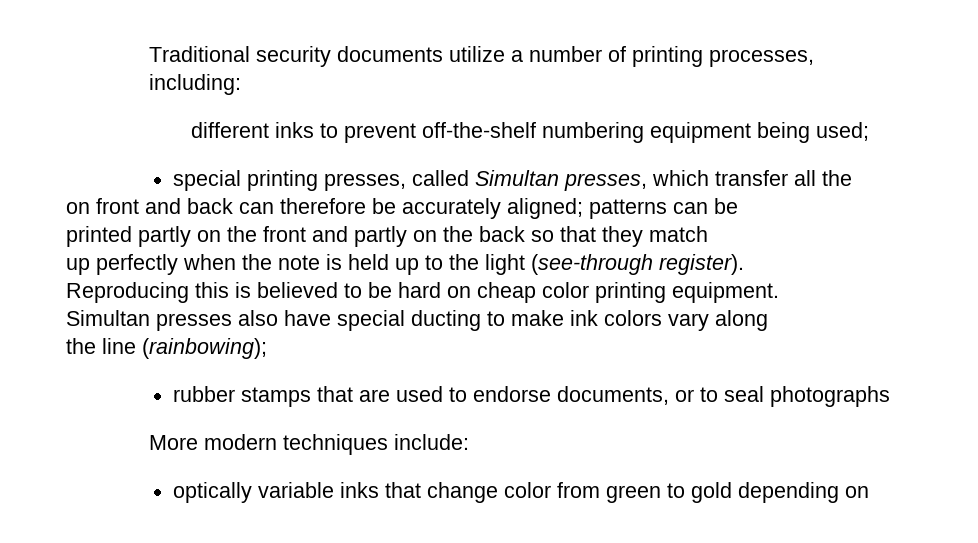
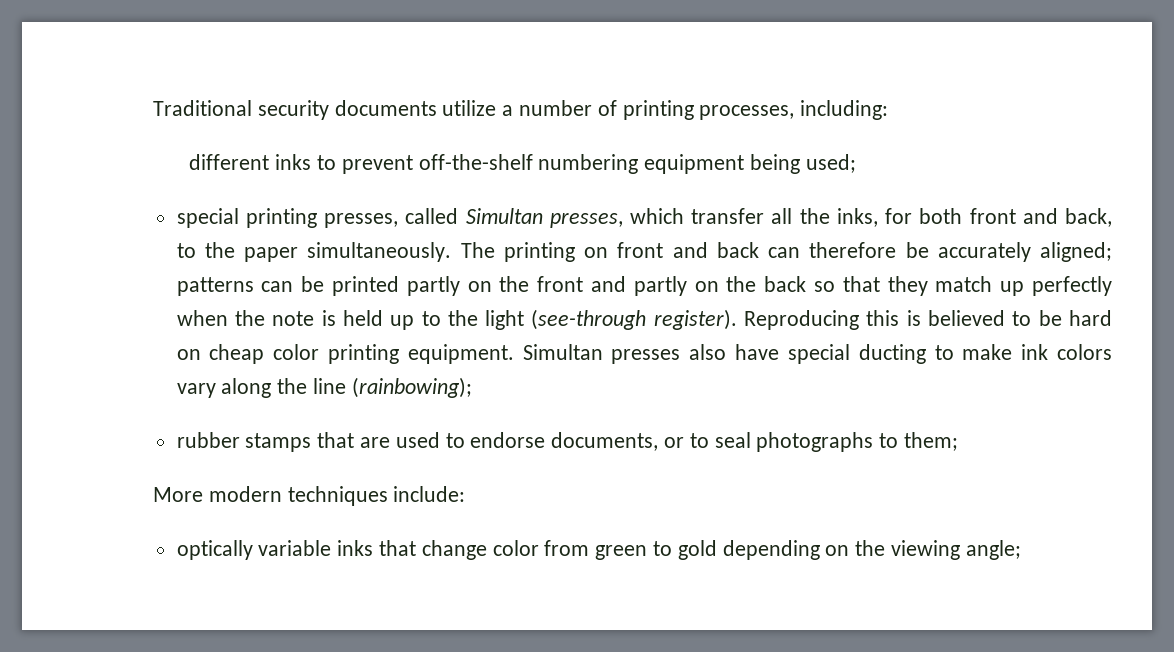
(852, 178) // -> [836,208,1112,227] [176,242,575,262] inks, for both front and back, to the paper simultaneously. The printing
(738, 206) // -> (325, 284) none
(708, 234) // -> (993, 284) none
(744, 264) // -> (737, 319) none
(779, 292) // -> (514, 354) none
(768, 320) // -> (272, 388) none
(890, 396) none -> [879,432,959,451] to them;
(869, 492) none -> [855,540,1021,560] the viewing angle;

